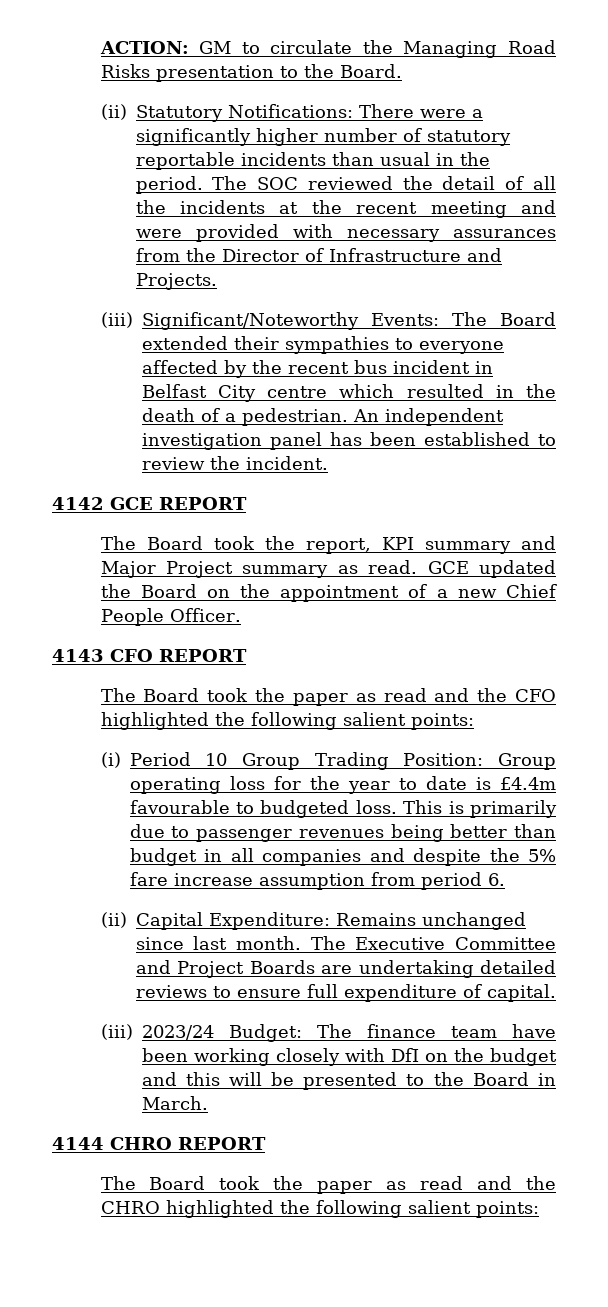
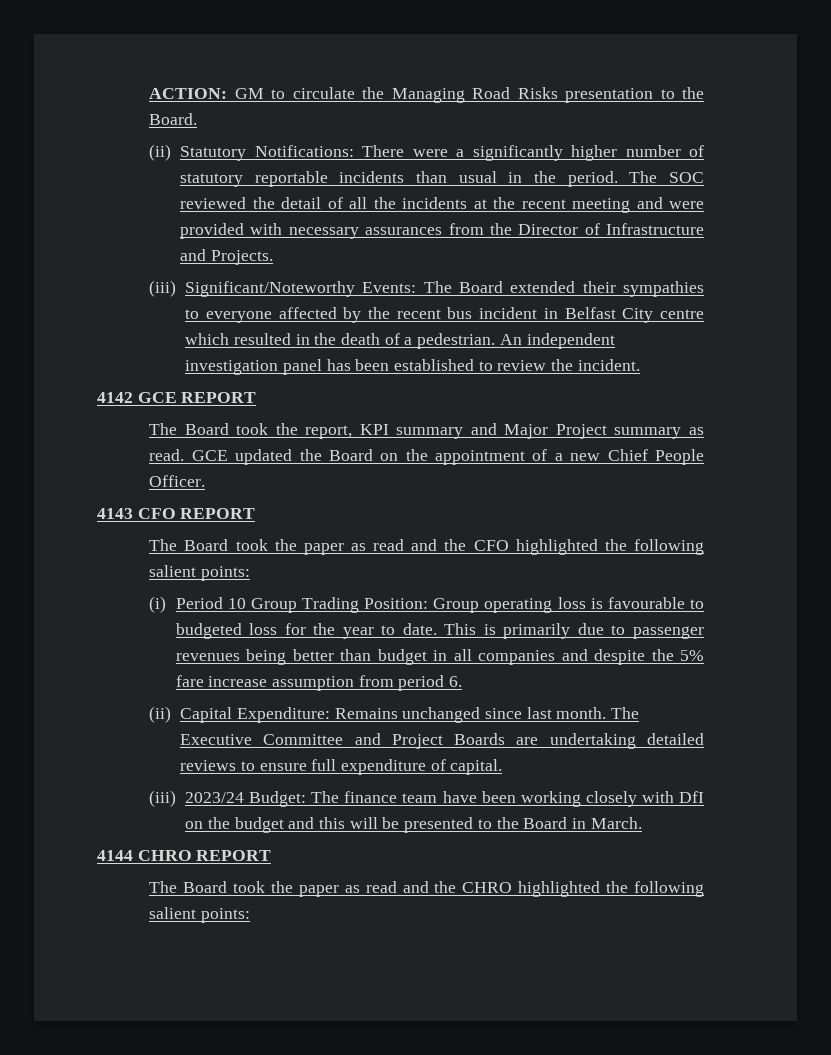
[273,776,556,794] [129,800,397,818] for the year to date is £4.4m favourable to budgeted loss. -> [590,597,704,609] [175,623,437,639] is favourable to budgeted loss for the year to date.

